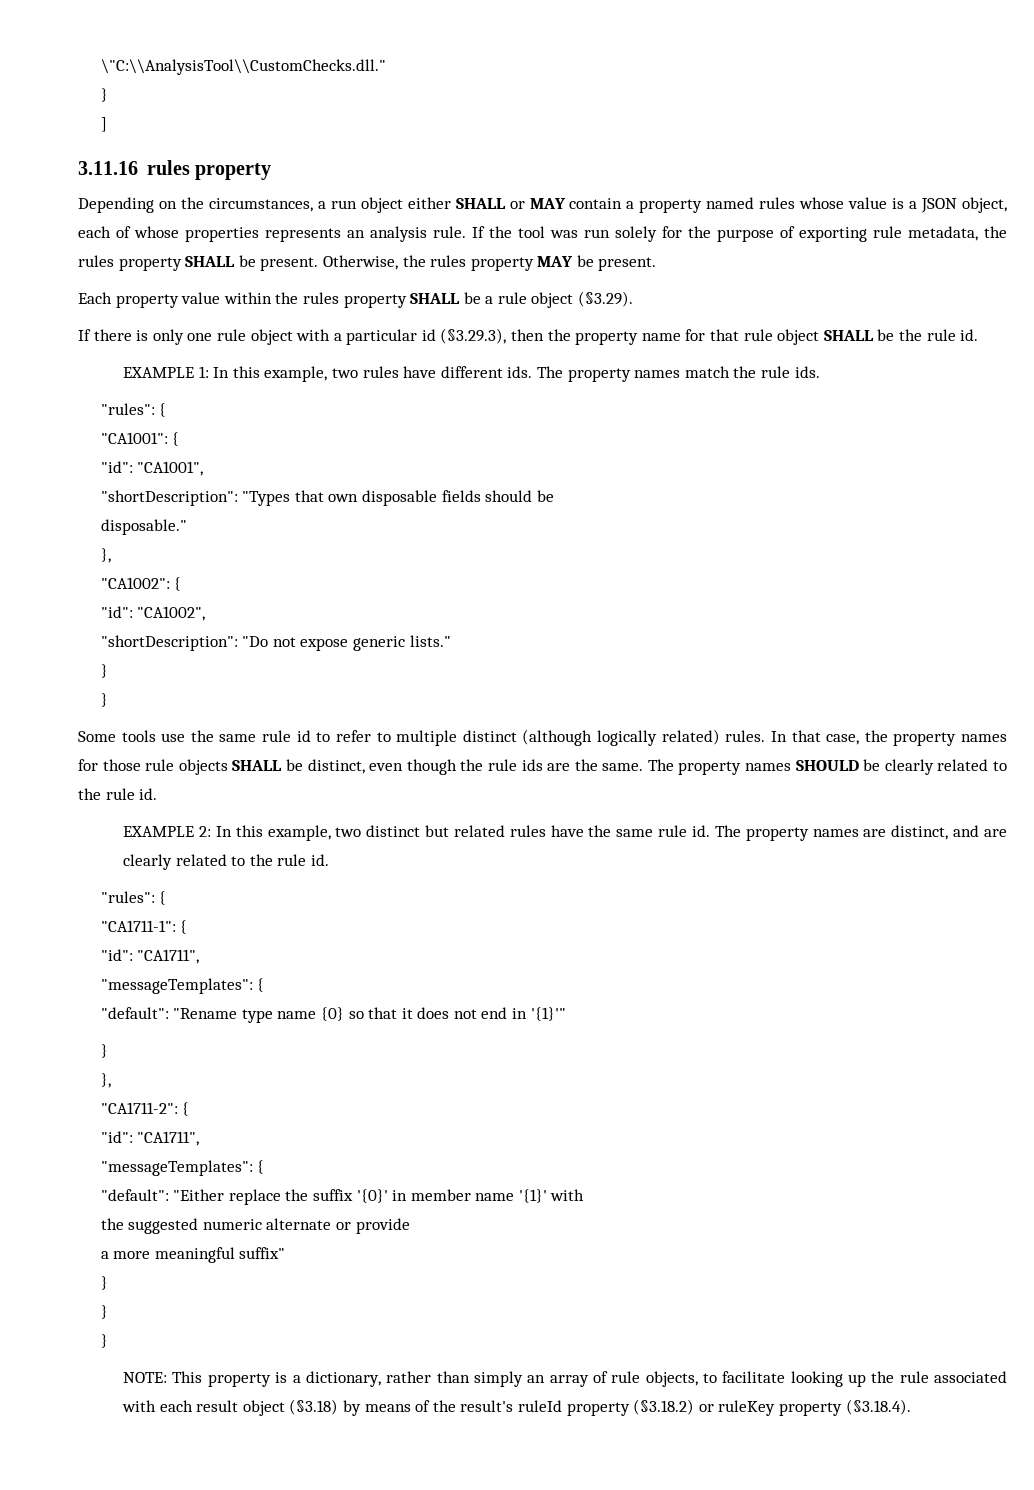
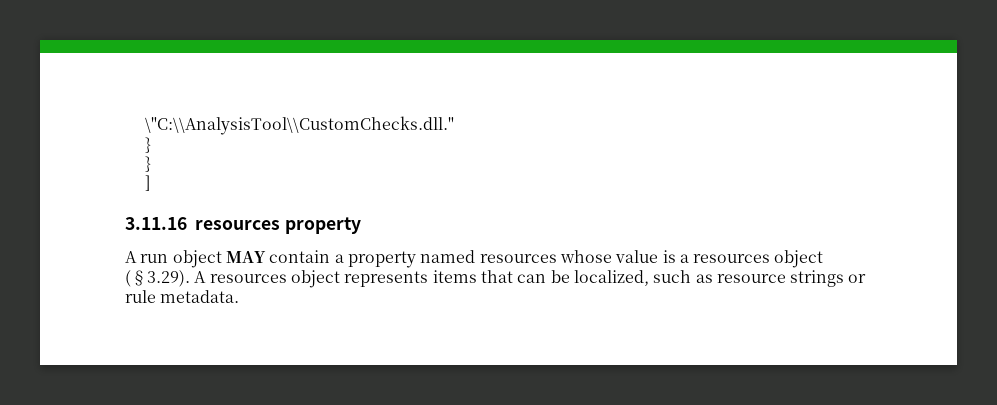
(108, 95) none -> [145,156,152,172] // }
[146,160,190,175] rules -> [195,220,280,230] resources
[78,197,525,213] Depending on the circumstances, a run object either SHALL or -> [125,250,222,268] A run object
[759,197,796,209] rules -> [479,254,557,263] resources
[921,197,1008,213] [78,226,1007,242] [78,255,657,271] [78,291,634,308] [78,328,979,345] [123,366,820,382] [100,403,167,417] [100,432,180,446] [100,461,204,476] [100,490,554,506] [100,519,187,535] [100,548,111,563] [100,577,182,591] [100,606,206,621] [100,635,451,651] [100,664,108,678] [100,693,108,707] [78,729,1007,746] [78,759,1008,775] [78,788,158,800] [123,825,1008,841] [123,854,330,870] [100,891,167,905] [100,920,188,934] [100,949,200,964] [100,978,265,994] [100,1007,566,1023] [100,1044,108,1058] [100,1073,111,1088] [100,1102,190,1116] [100,1131,200,1146] [100,1160,265,1176] [100,1189,585,1205] [100,1218,410,1234] [100,1247,286,1263] [100,1276,108,1290] [100,1305,108,1319] [100,1334,108,1348] [123,1371,1007,1387] [122,1399,911,1416] JSON object, each of whose properties represents an analysis rule. If the tool was run solely for the purpose of exporting rule metadata, the rules property SHALL be present. Otherwise, the rules property MAY be present. // Each property value within the rules property SHALL be a rule object (§3.29). // If there is only one rule object with a particular id (§3.29.3), then the property name for that rule object SHALL be the rule id. // EXAMPLE 1: In this example, two rules have different ids. The property names match the rule ids. // "rules": { // "CA1001": { // "id": "CA1001", // "shortDescription": "Types that own disposable fields should be // disposable." // }, // "CA1002": { // "id": "CA1002", // "shortDescription": "Do not expose generic lists." // } // } // Some tools use the same rule id to refer to multiple distinct (although logically related) rules. In that case, the property names for those rule objects SHALL be distinct, even though the rule ids are the same. The property names SHOULD be clearly related to the rule id. // EXAMPLE 2: In this example, two distinct but related rules have the same rule id. The property names are distinct, and are clearly related to the rule id. // "rules": { // "CA1711-1": { // "id": "CA1711", // "messageTemplates": { // "default": "Rename type name {0} so that it does not end in '{1}'" // } // }, // "CA1711-2": { // "id": "CA1711", // "messageTemplates": { // "default": "Either replace the suffix '{0}' in member name '{1}' with // the suggested numeric alternate or provide // a more meaningful suffix" // } // } // } // NOTE: This property is a dictionary, rather than simply an array of rule objects, to facilitate looking up the rule associated with each result object (§3.18) by means of the result's ruleId property (§3.18.2) or ruleKey property (§3.18.4). -> [693,250,824,268] [125,270,867,288] [125,290,240,303] resources object (§3.29). A resources object represents items that can be localized, such as resource strings or rule metadata.

